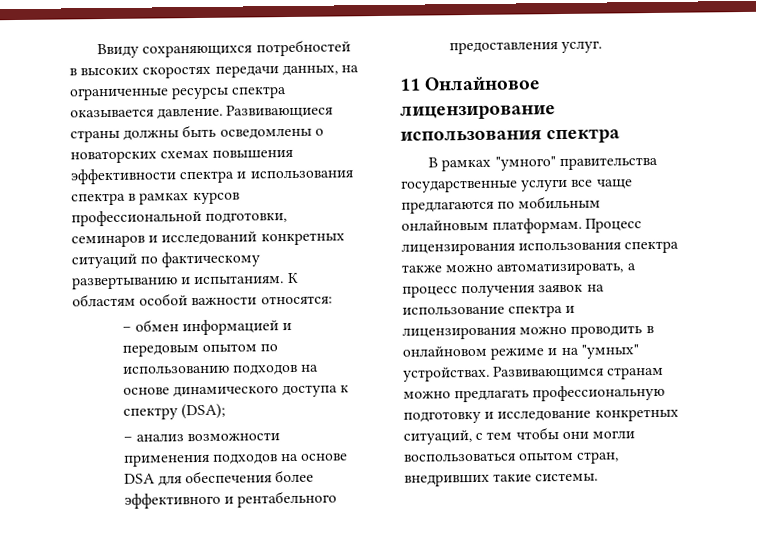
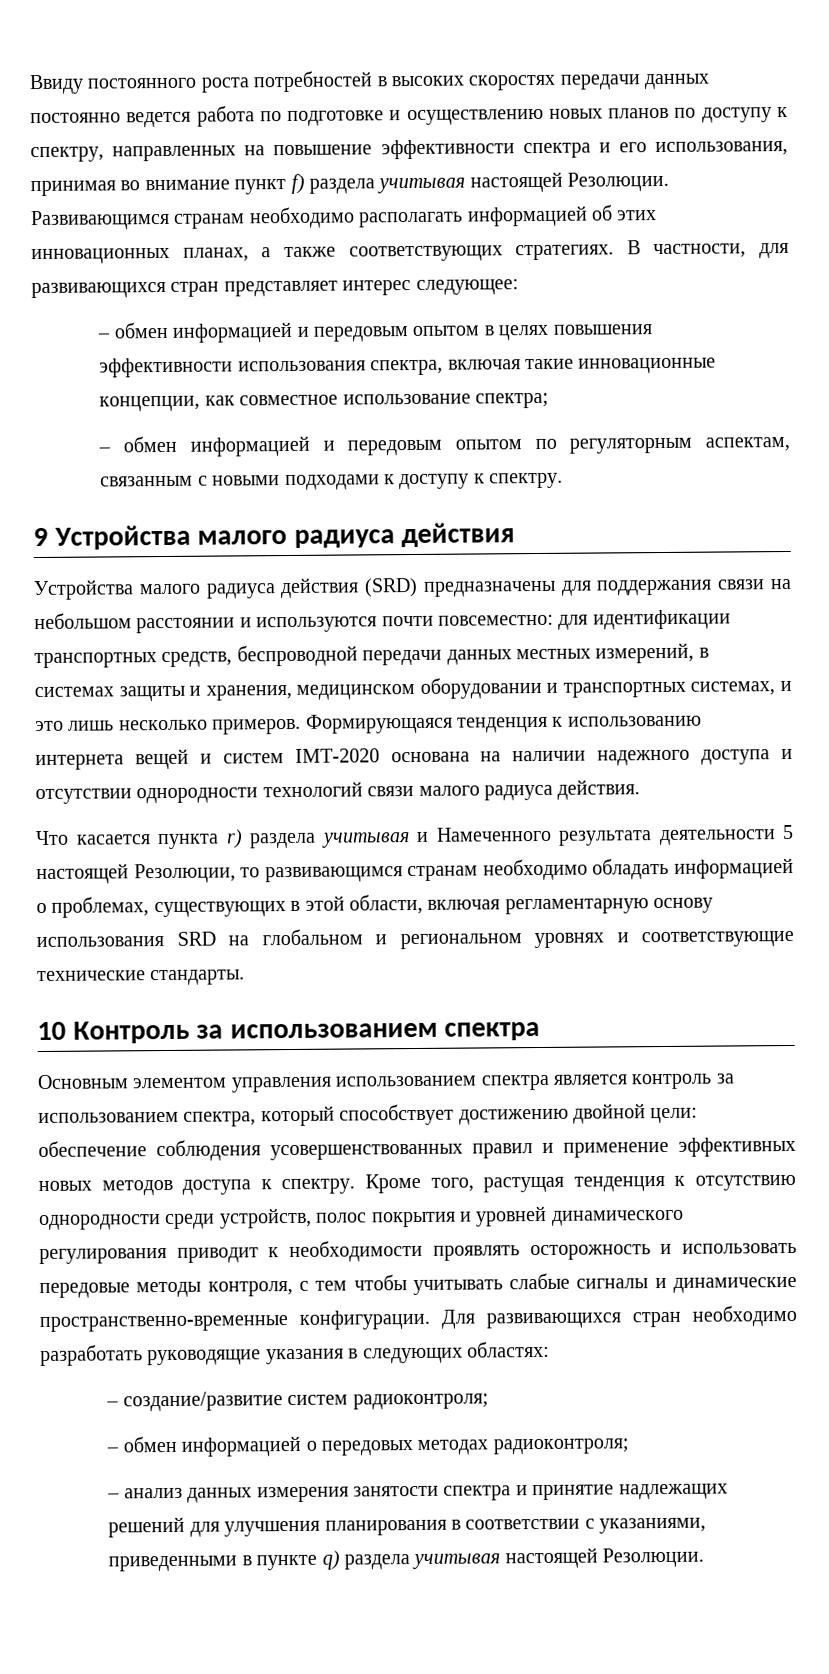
[142,44,253,58] сохраняющихся -> [87,77,250,93] постоянного роста
[281,65,359,77] [69,86,288,101] [70,104,334,120] [70,124,324,143] [70,149,294,164] [70,168,353,185] [71,191,240,206] [71,209,288,227] [71,231,345,248] [71,251,261,269] [72,272,299,290] [72,293,333,307] данных, на ограниченные ресурсы спектра оказывается давление. Развивающиеся страны должны быть осведомлены о новаторских схемах повышения эффективности спектра и использования спектра в рамках курсов профессиональной подготовки, семинаров и исследований конкретных ситуаций по фактическому развертыванию и испытаниям. К областям особой важности относятся: -> [644,73,711,90] [30,105,788,128] [30,139,788,163] [30,171,670,197] [30,204,658,231] [31,240,789,265] [31,279,519,299] [97,321,652,343] [99,357,717,378] [99,392,550,412] данных постоянно ведется работа по подготовке и осуществлению новых планов по доступу к спектру, направленных на повышение эффективности спектра и его использования, принимая во внимание пункт f) раздела учитывая настоящей Резолюции. Развивающимся странам необходимо располагать информацией об этих инновационных планах, а также соответствующих стратегиях. В частности, для развивающихся стран представляет интерес следующее: // – обмен информацией и передовым опытом в целях повышения эффективности использования спектра, включая такие инновационные концепции, как совместное использование спектра;
[122,364,320,376] [122,384,350,398] [122,403,226,420] [122,432,281,442] [123,453,349,467] [123,469,315,487] [123,490,338,509] [448,40,602,55] [399,76,542,91] [400,104,556,120] [400,128,621,144] [428,156,658,172] [401,178,633,193] [401,195,602,214] [401,217,643,234] [401,240,680,256] [401,262,637,276] [402,284,605,298] [402,304,576,318] [402,325,654,340] [402,344,639,360] [403,365,665,382] [403,384,666,403] [403,408,679,424] [403,427,635,445] [404,451,620,464] [404,472,599,487] использованию подходов на основе динамического доступа к спектру (DSA); // – анализ возможности применения подходов на основе DSA для обеспечения более эффективного и рентабельного предоставления услуг. // 11 Онлайновое лицензирование использования спектра // В рамках "умного" правительства государственные услуги все чаще предлагаются по мобильным онлайновым платформам. Процесс лицензирования использования спектра также можно автоматизировать, а процесс получения заявок на использование спектра и лицензирования можно проводить в онлайновом режиме и на "умных" устройствах. Развивающимся странам можно предлагать профессиональную подготовку и исследование конкретных ситуаций, с тем чтобы они могли воспользоваться опытом стран, внедривших такие системы. -> [569,436,790,454] [100,472,564,491] [33,522,516,550] [33,577,793,601] [34,609,731,634] [34,642,709,669] [34,676,792,702] [35,713,702,735] [35,748,793,771] [35,779,641,805] [35,824,794,850] [36,857,794,885] [36,893,714,918] [36,928,794,950] [37,969,246,986] [37,1020,541,1044] [37,1073,734,1093] [38,1103,699,1127] [38,1136,796,1162] [38,1173,797,1196] [39,1205,684,1231] [39,1239,797,1265] [39,1272,797,1299] [39,1304,797,1333] [40,1340,550,1367] [106,1391,489,1412] [106,1435,629,1457] [107,1483,728,1503] [108,1516,707,1538] [108,1547,705,1572] регуляторным аспектам, связанным с новыми подходами к доступу к спектру. // 9 Устройства малого радиуса действия // Устройства малого радиуса действия (SRD) предназначены для поддержания связи на небольшом расстоянии и используются почти повсеместно: для идентификации транспортных средств, беспроводной передачи данных местных измерений, в системах защиты и хранения, медицинском оборудовании и транспортных системах, и это лишь несколько примеров. Формирующаяся тенденция к использованию интернета вещей и систем IMT-2020 основана на наличии надежного доступа и отсутствии однородности технологий связи малого радиуса действия. // Что касается пункта r) раздела учитывая и Намеченного результата деятельности 5 настоящей Резолюции, то развивающимся странам необходимо обладать информацией о проблемах, существующих в этой области, включая регламентарную основу использования SRD на глобальном и региональном уровнях и соответствующие технические стандарты. // 10 Контроль за использованием спектра // Основным элементом управления использованием спектра является контроль за использованием спектра, который способствует достижению двойной цели: обеспечение соблюдения усовершенствованных правил и применение эффективных новых методов доступа к спектру. Кроме того, растущая тенденция к отсутствию однородности среди устройств, полос покрытия и уровней динамического регулирования приводит к необходимости проявлять осторожность и использовать передовые методы контроля, с тем чтобы учитывать слабые сигналы и динамические пространственно-временные конфигурации. Для развивающихся стран необходимо разработать руководящие указания в следующих областях: // – создание/развитие систем радиоконтроля; // – обмен информацией о передовых методах радиоконтроля; // – анализ данных измерения занятости спектра и принятие надлежащих решений для улучшения планирования в соответствии с указаниями, приведенными в пункте q) раздела учитывая настоящей Резолюции.

